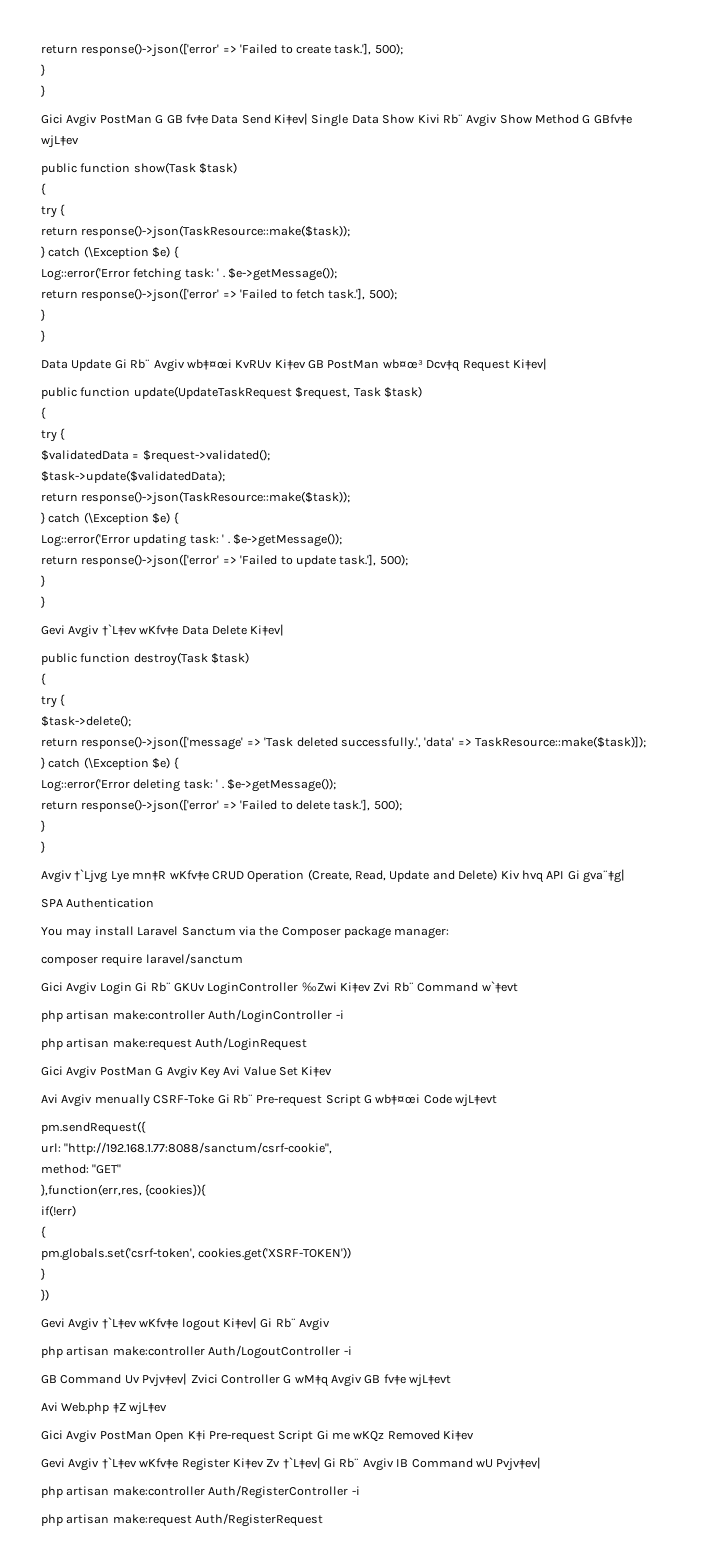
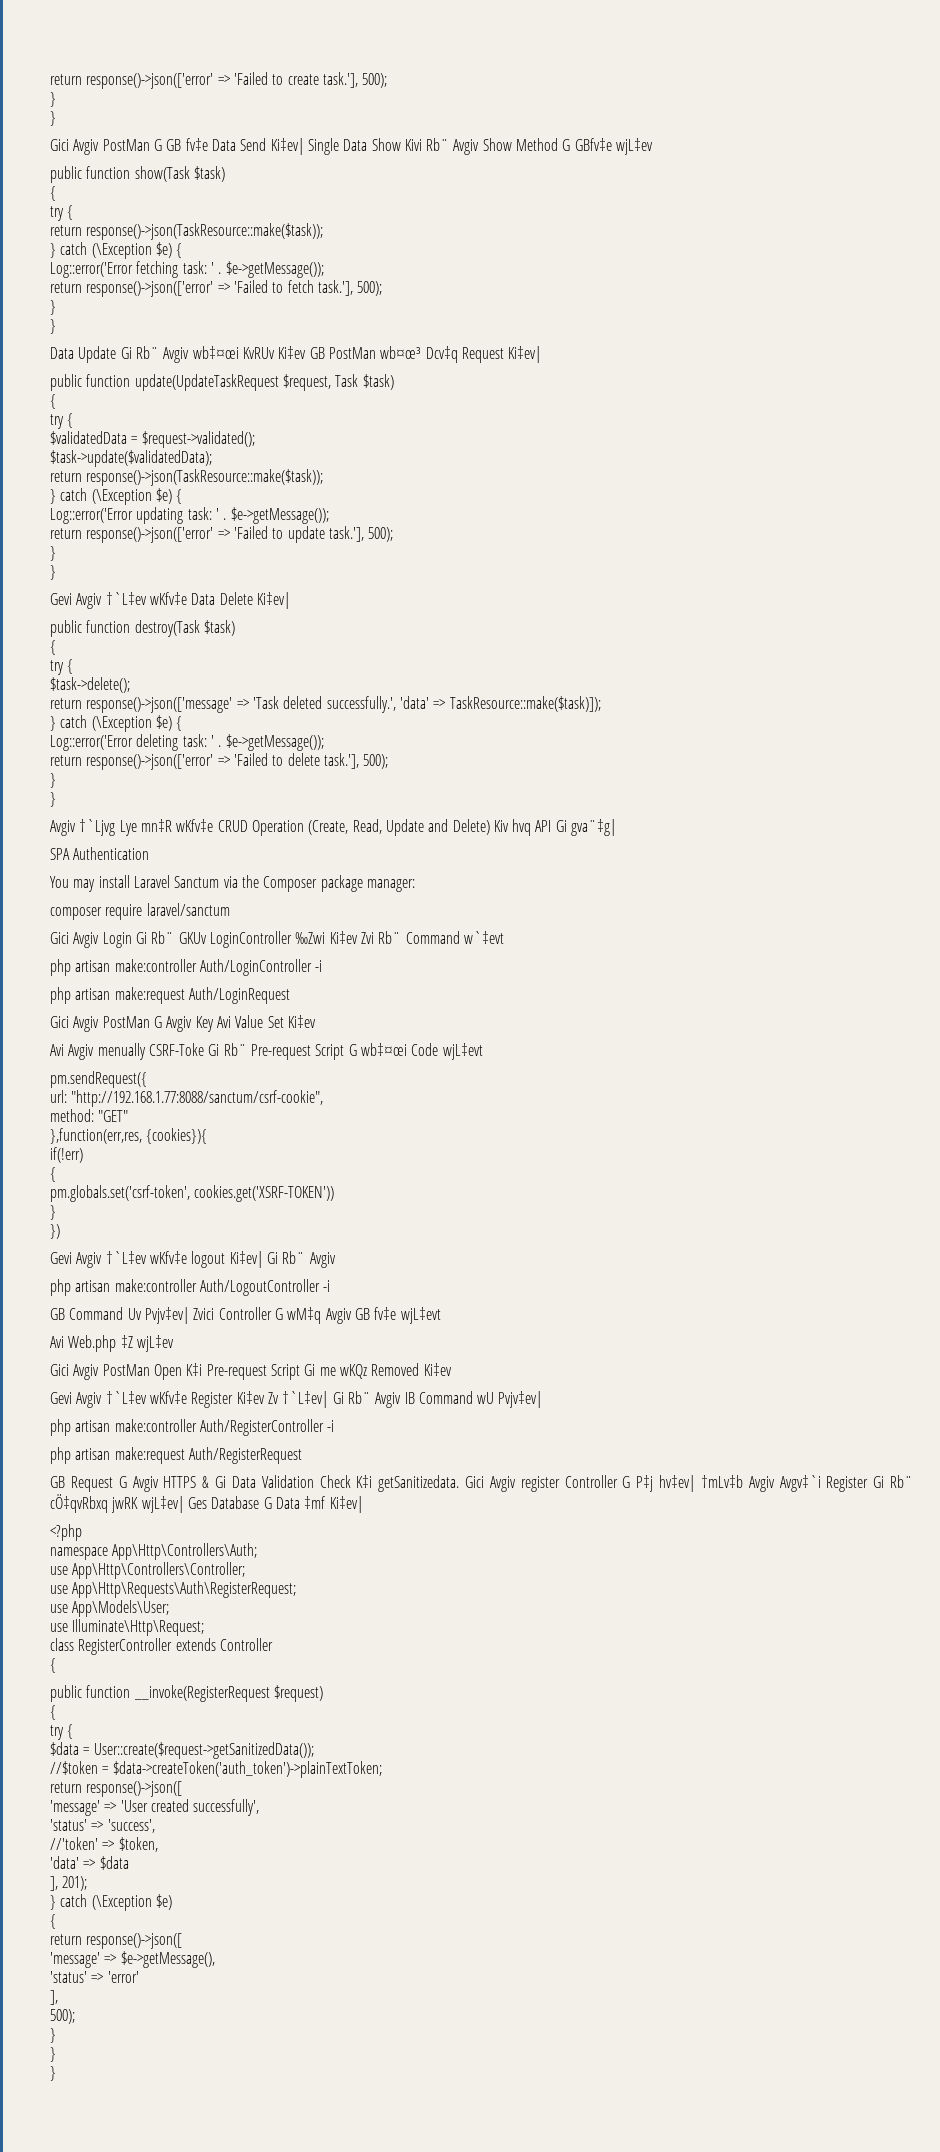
(324, 1520) none -> [50,1475,914,1492] [50,1494,363,1513] [50,1524,82,1541] [50,1543,258,1560] [50,1562,246,1579] [50,1581,297,1598] [50,1600,170,1617] [50,1619,205,1636] [50,1638,273,1655] [50,1658,56,1673] [50,1685,323,1702] [50,1705,56,1720] [50,1724,74,1740] [50,1742,314,1759] [50,1761,382,1778] [50,1781,183,1797] [50,1799,260,1816] [50,1819,155,1833] [50,1837,158,1852] [50,1856,129,1870] [50,1876,88,1891] [50,1894,172,1911] [50,1914,56,1929] [50,1933,183,1949] [50,1951,215,1968] [50,1971,139,1983] [50,1990,58,2005] [50,2009,75,2024] [50,2028,56,2043] [50,2047,56,2062] [50,2066,56,2081] // GB Request G Avgiv HTTPS & Gi Data Validation Check K‡i getSanitizedata. Gici Avgiv register Controller G P‡j hv‡ev| †mLv‡b Avgiv Avgv‡`i Register Gi Rb¨ cÖ‡qvRbxq jwRK wjL‡ev| Ges Database G Data ‡mf Ki‡ev| // <?php // namespace App\Http\Controllers\Auth; // use App\Http\Controllers\Controller; // use App\Http\Requests\Auth\RegisterRequest; // use App\Models\User; // use Illuminate\Http\Request; // class RegisterController extends Controller // { // public function __invoke(RegisterRequest $request) // { // try { // $data = User::create($request->getSanitizedData()); // //$token = $data->createToken('auth_token')->plainTextToken; // return response()->json([ // 'message' => 'User created successfully', // 'status' => 'success', // //'token' => $token, // 'data' => $data // ], 201); // } catch (\Exception $e) // { // return response()->json([ // 'message' => $e->getMessage(), // 'status' => 'error' // ], // 500); // } // } // }

